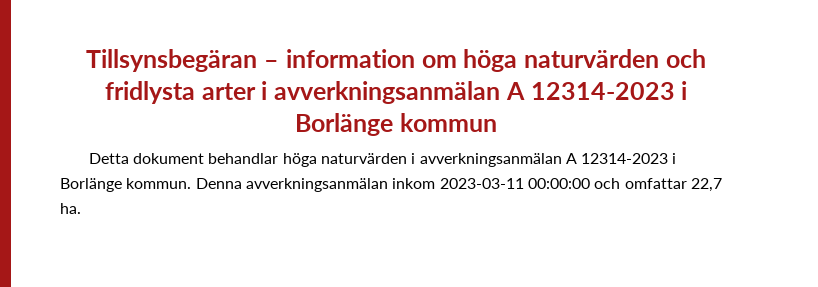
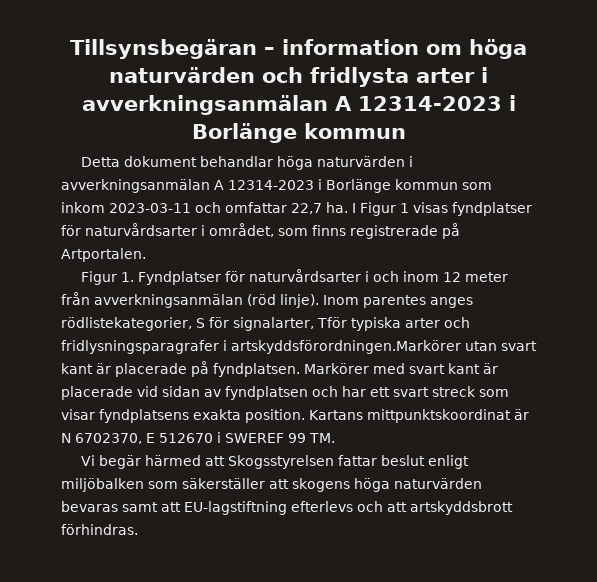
[126,178,388,192] kommun. Denna avverkningsanmälan -> [395,179,492,190] kommun som
[527,178,590,189] 00:00:00 -> (191, 208) none
(81, 208) none -> [352,202,532,216] [61,223,460,239] [61,248,146,262] [80,269,508,285] [61,292,473,308] [61,317,470,331] [61,340,537,354] [61,361,498,377] [61,386,509,400] [61,409,529,423] [61,432,335,444] [80,455,469,469] [61,478,482,492] [61,501,513,515] [61,524,138,535] I Figur 1 visas fyndplatser för naturvårdsarter i området, som finns registrerade på Artportalen. // Figur 1. Fyndplatser för naturvårdsarter i och inom 12 meter från avverkningsanmälan (röd linje). Inom parentes anges rödlistekategorier, S för signalarter, Tför typiska arter och fridlysningsparagrafer i artskyddsförordningen.Markörer utan svart kant är placerade på fyndplatsen. Markörer med svart kant är placerade vid sidan av fyndplatsen och har ett svart streck som visar fyndplatsens exakta position. Kartans mittpunktskoordinat är N 6702370, E 512670 i SWEREF 99 TM. // Vi begär härmed att Skogsstyrelsen fattar beslut enligt miljöbalken som säkerställer att skogens höga naturvärden bevaras samt att EU-lagstiftning efterlevs och att artskyddsbrott förhindras.

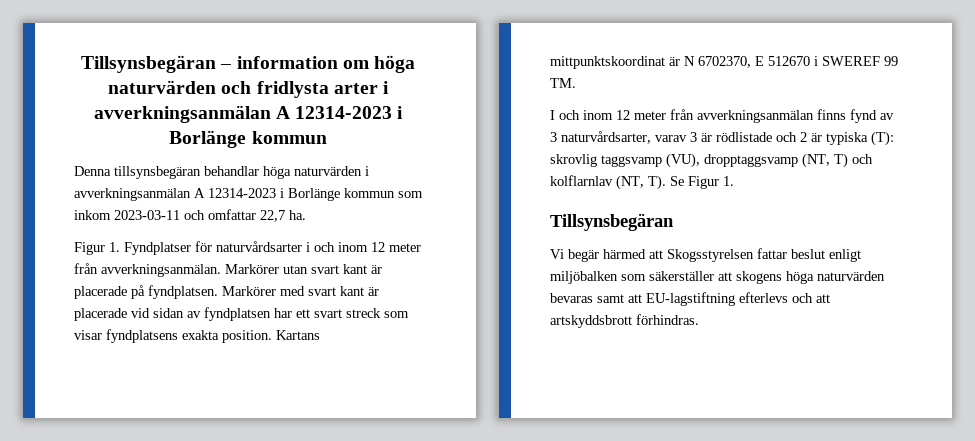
[80,156,197,167] Detta dokument -> [74,166,201,179] Denna tillsynsbegäran
[352,202,532,216] [61,223,460,239] [61,248,146,262] I Figur 1 visas fyndplatser för naturvårdsarter i området, som finns registrerade på Artportalen. -> (306, 215) none
[94,294,473,308] [61,317,470,331] [61,340,461,354] avverkningsanmälan (röd linje). Inom parentes anges rödlistekategorier, S för signalarter, Tför typiska arter och fridlysningsparagrafer i artskyddsförordningen.Markörer -> [101,264,279,277] avverkningsanmälan. Markörer
[312,386,338,397] och -> (271, 314) none
(335, 438) none -> [550,109,894,123] [550,131,894,146] [550,153,873,168] [550,175,734,190] [550,213,674,231] // I och inom 12 meter från avverkningsanmälan finns fynd av 3 naturvårdsarter, varav 3 är rödlistade och 2 är typiska (T): skrovlig taggsvamp (VU), dropptaggsvamp (NT, T) och kolflarnlav (NT, T). Se Figur 1. // Tillsynsbegäran

